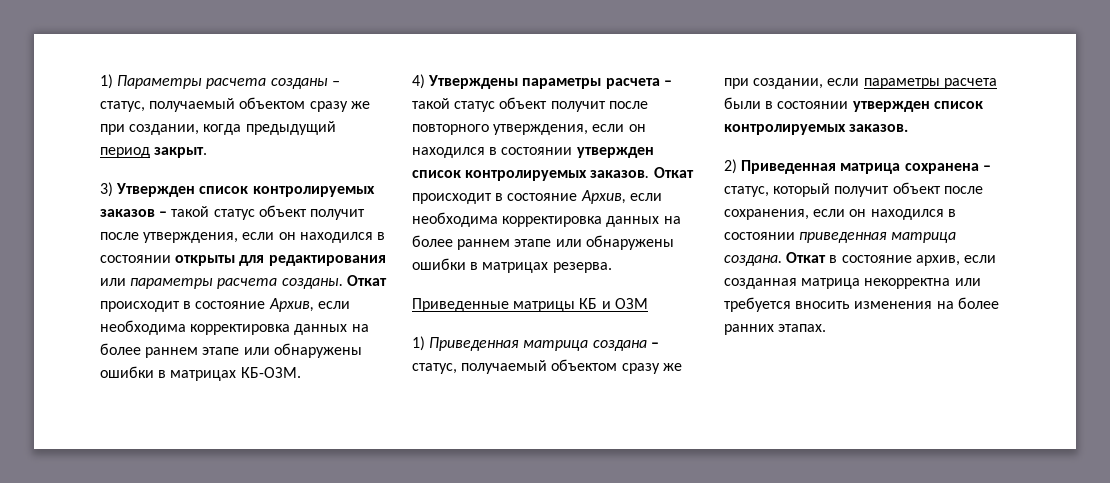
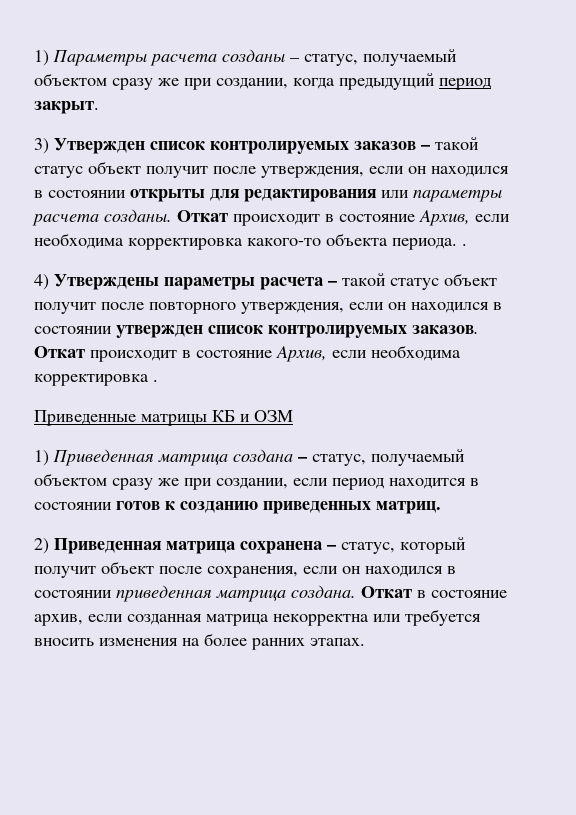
[294,324,369,335] [100,343,362,358] [100,366,301,381] данных на более раннем этапе или обнаружены ошибки в матрицах КБ-ОЗМ. -> [247,233,467,250] какого-то объекта периода. .
[606,216,681,227] [412,235,674,250] [412,258,612,273] данных на более раннем этапе или обнаружены ошибки в матрицах резерва. -> [153,380,158,382] .
[863,78,997,89] [724,97,983,112] [724,124,909,135] параметры расчета были в состоянии утвержден список контролируемых заказов. -> [332,478,479,490] [34,501,441,514] период находится в состоянии готов к созданию приведенных матриц.

